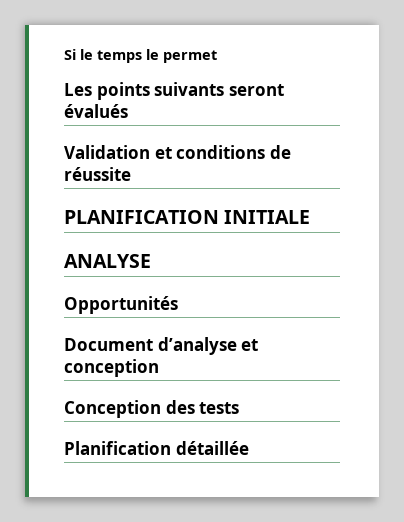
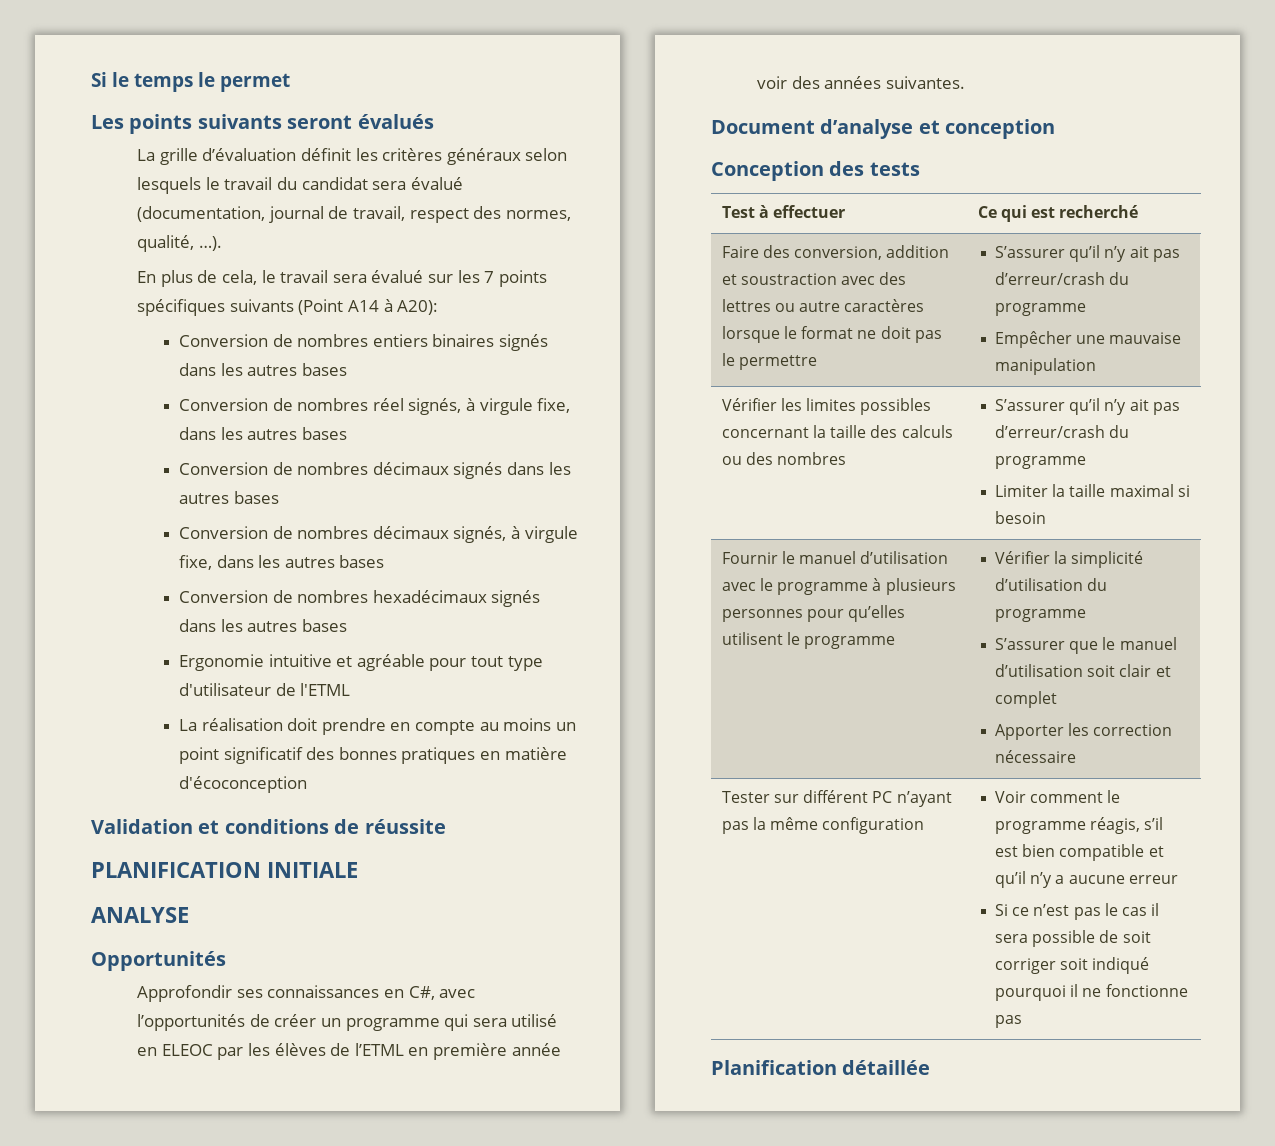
(128, 111) none -> [137,148,568,165] [137,177,463,194] [137,206,571,223] [137,235,222,252] [137,270,547,287] [137,299,439,316] [179,334,549,351] [179,363,347,376] [179,398,571,415] [179,427,347,440] [179,462,571,479] [179,491,279,504] [179,526,578,543] [179,555,385,570] [179,590,541,607] [179,619,347,632] [179,654,543,671] [179,683,351,696] [179,718,576,735] [179,747,567,764] [179,776,308,793] // La grille d’évaluation définit les critères généraux selon lesquels le travail du candidat sera évalué (documentation, journal de travail, respect des normes, qualité, …). // En plus de cela, le travail sera évalué sur les 7 points spécifiques suivants (Point A14 à A20): // Conversion de nombres entiers binaires signés dans les autres bases // Conversion de nombres réel signés, à virgule fixe, dans les autres bases // Conversion de nombres décimaux signés dans les autres bases // Conversion de nombres décimaux signés, à virgule fixe, dans les autres bases // Conversion de nombres hexadécimaux signés dans les autres bases // Ergonomie intuitive et agréable pour tout type d'utilisateur de l'ETML // La réalisation doit prendre en compte au moins un point significatif des bonnes pratiques en matière d'écoconception
(178, 305) none -> [137,985,476,1002] [137,1014,558,1031] [137,1043,561,1060] [757,76,966,89] // Approfondir ses connaissances en C#, avec l’opportunités de créer un programme qui sera utilisé en ELEOC par les élèves de l’ETML en première année voir des années suivantes.
(240, 408) none -> [721,205,846,218] [977,205,1139,222] [721,245,950,260] [721,272,907,285] [721,299,925,312] [721,326,942,343] [721,353,818,370] [994,245,1180,262] [994,272,1130,285] [994,303,1086,316] [994,331,1182,348] [994,358,1096,375] [721,398,932,415] [721,425,953,438] [721,452,847,465] [994,398,1180,415] [994,425,1130,438] [994,456,1086,469] [994,484,1190,497] [994,511,1046,524] [721,551,949,564] [721,578,956,595] [721,605,906,622] [721,632,896,649] [994,551,1144,568] [994,578,1108,591] [994,609,1086,622] [994,637,1177,654] [994,664,1171,677] [994,691,1057,708] [994,723,1173,740] [994,750,1076,763] [721,790,952,807] [721,817,925,834] [994,790,1121,803] [994,817,1164,834] [994,844,1164,861] [994,871,1178,888] [994,903,1160,920] [994,930,1151,947] [994,957,1150,974] [994,984,1188,1001] [994,1015,1022,1028] // Test à effectuer | Ce qui est recherché // Faire des conversion, addition et soustraction avec des lettres ou autre caractères lorsque le format ne doit pas le permettre | S’assurer qu’il n’y ait pas d’erreur/crash du programme // Empêcher une mauvaise manipulation // Vérifier les limites possibles concernant la taille des calculs ou des nombres | S’assurer qu’il n’y ait pas d’erreur/crash du programme // Limiter la taille maximal si besoin // Fournir le manuel d’utilisation avec le programme à plusieurs personnes pour qu’elles utilisent le programme | Vérifier la simplicité d’utilisation du programme // S’assurer que le manuel d’utilisation soit clair et complet // Apporter les correction nécessaire // Tester sur différent PC n’ayant pas la même configuration | Voir comment le programme réagis, s’il est bien compatible et qu’il n’y a aucune erreur // Si ce n’est pas le cas il sera possible de soit corriger soit indiqué pourquoi il ne fonctionne pas

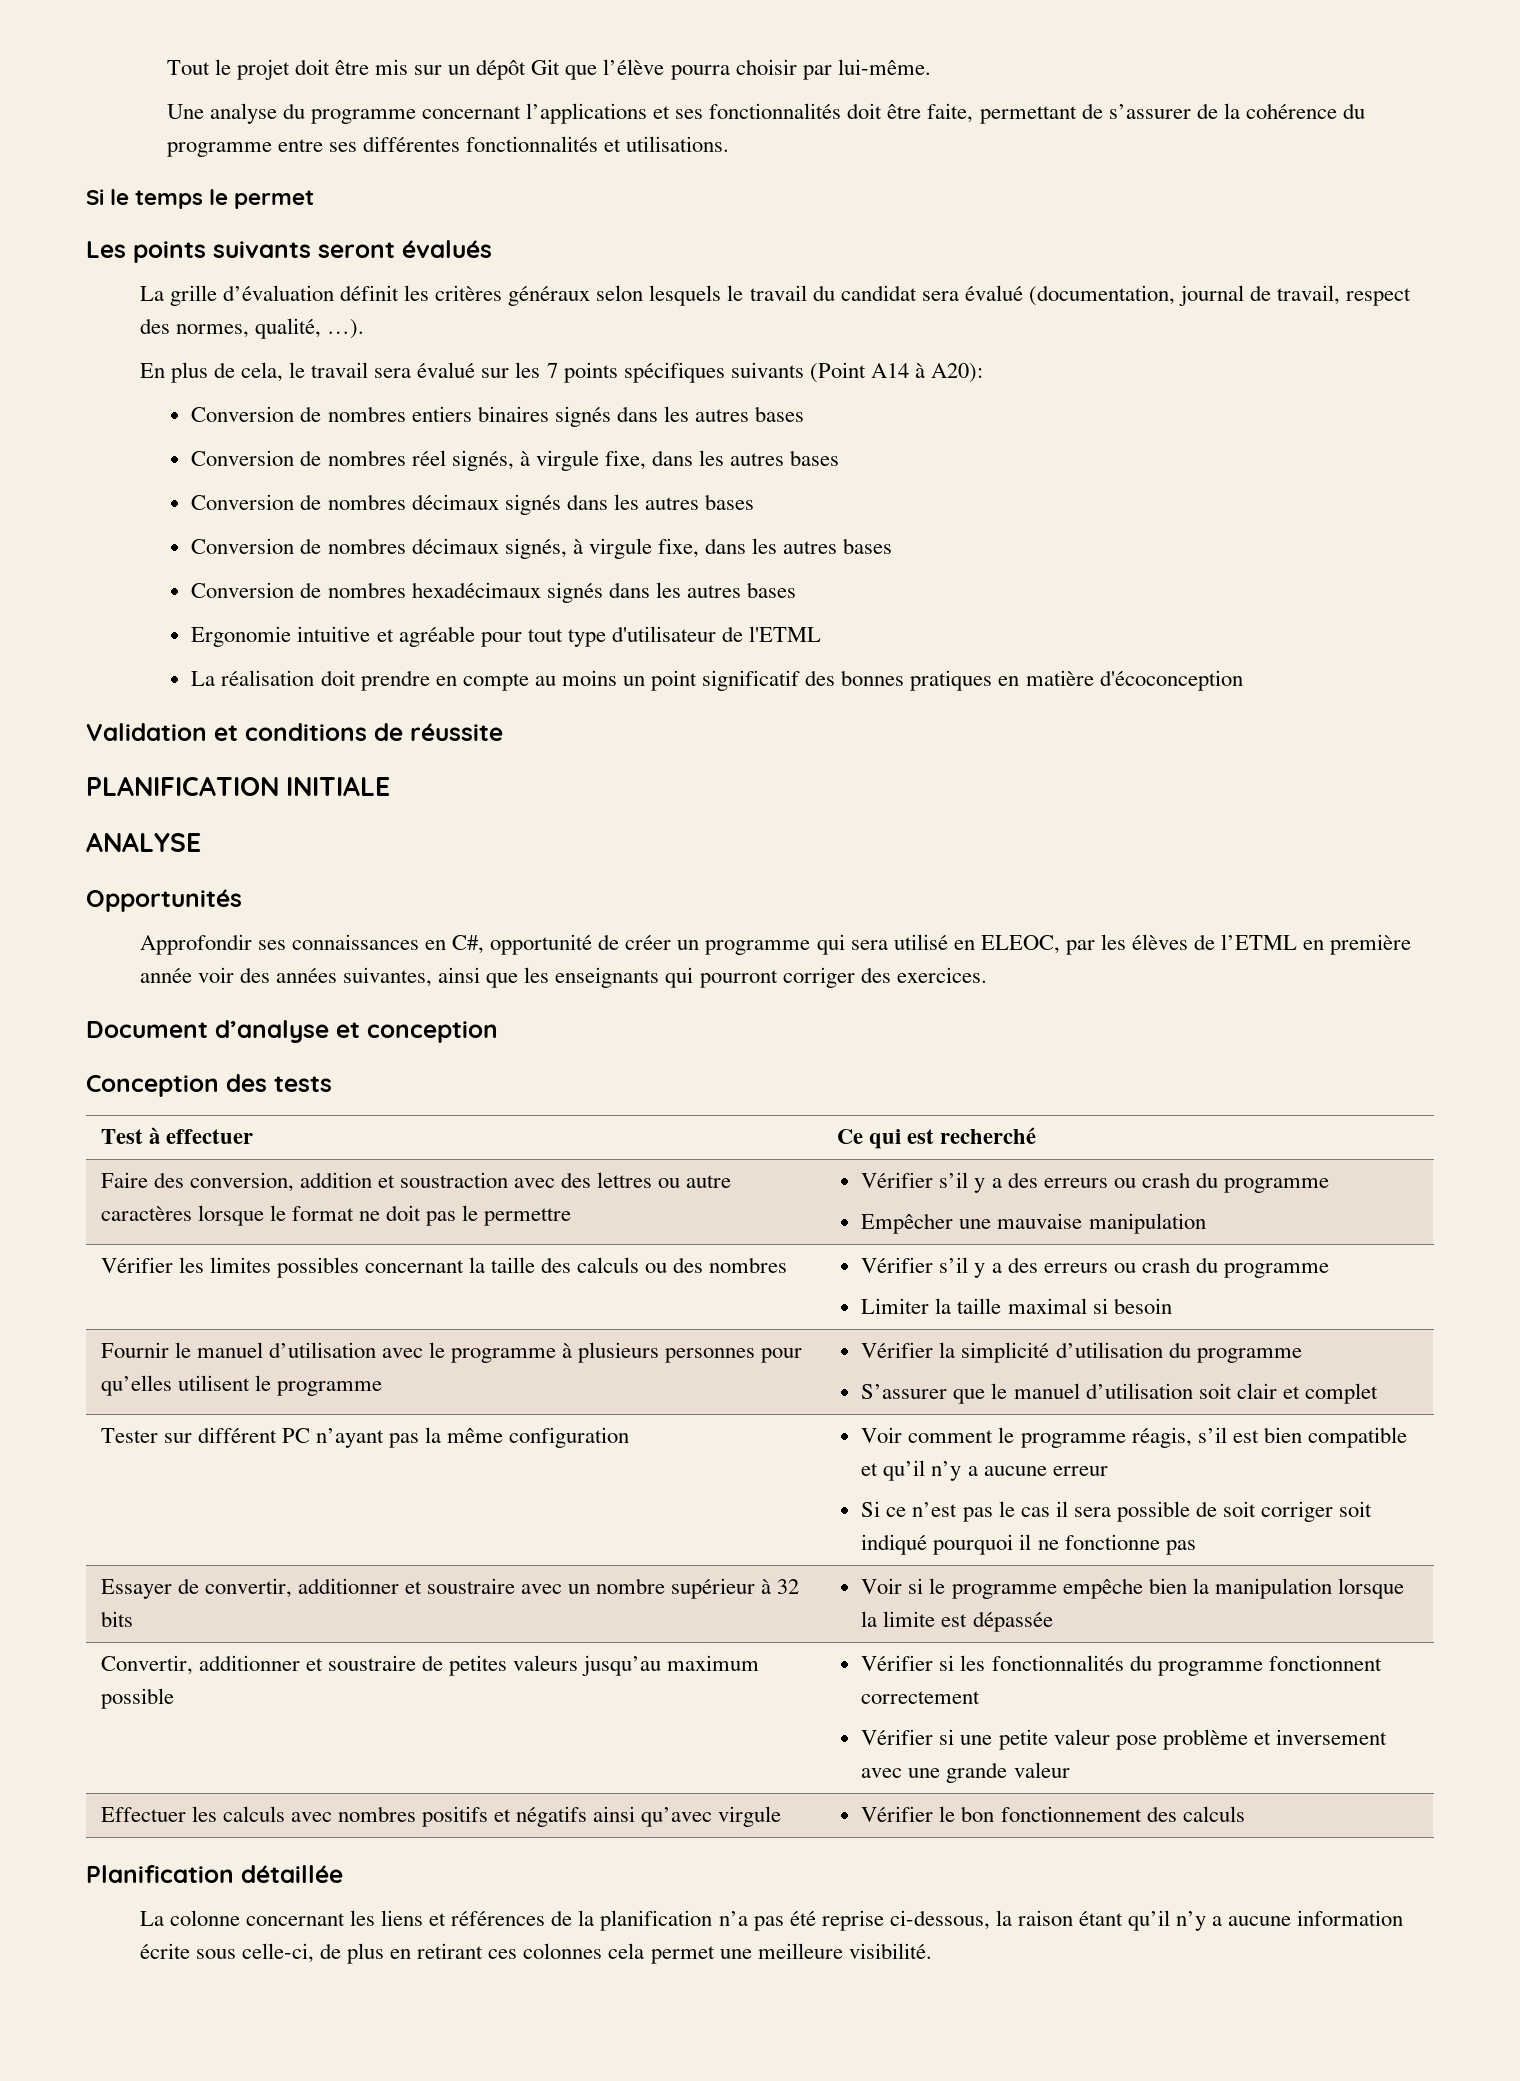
(91, 79) none -> [166,59,931,80] [166,103,1366,124] [166,136,730,157] Tout le projet doit être mis sur un dépôt Git que l’élève pourra choisir par lui-même. // Une analyse du programme concernant l’applications et ses fonctionnalités doit être faite, permettant de s’assurer de la cohérence du programme entre ses différentes fonctionnalités et utilisations. //
[439,989,476,998] [137,1014,246,1031] avec l’opportunités -> [490,934,593,955] opportunité
[161,1044,213,1056] ELEOC -> [980,935,1060,954] ELEOC,
[886,76,966,89] suivantes. -> [343,967,987,988] suivantes, ainsi que les enseignants qui pourront corriger des exercices.
[994,245,1180,262] [994,272,1105,285] S’assurer qu’il n’y ait pas d’erreur/crash -> [861,1172,1190,1193] Vérifier s’il y a des erreurs ou crash
[994,398,1180,415] [994,425,1105,438] S’assurer qu’il n’y ait pas d’erreur/crash -> [861,1257,1190,1278] Vérifier s’il y a des erreurs ou crash
[994,723,1173,740] [994,750,1076,763] // Apporter les correction nécessaire -> (1378, 1393) none
[711,1060,931,1075] // Planification détaillée -> [100,1578,800,1599] [100,1611,133,1627] [861,1578,1404,1599] [861,1611,1053,1632] [100,1655,760,1676] [100,1688,174,1709] [861,1655,1382,1676] [861,1691,981,1704] [861,1729,1387,1750] [861,1762,1070,1783] [100,1806,782,1827] [861,1806,1245,1822] [86,1865,343,1883] [139,1910,1404,1931] [139,1943,932,1964] // Essayer de convertir, additionner et soustraire avec un nombre supérieur à 32 bits | Voir si le programme empêche bien la manipulation lorsque la limite est dépassée // Convertir, additionner et soustraire de petites valeurs jusqu’au maximum possible | Vérifier si les fonctionnalités du programme fonctionnent correctement // Vérifier si une petite valeur pose problème et inversement avec une grande valeur // Effectuer les calculs avec nombres positifs et négatifs ainsi qu’avec virgule | Vérifier le bon fonctionnement des calculs // Planification détaillée // La colonne concernant les liens et références de la planification n’a pas été reprise ci-dessous, la raison étant qu’il n’y a aucune information écrite sous celle-ci, de plus en retirant ces colonnes cela permet une meilleure visibilité.

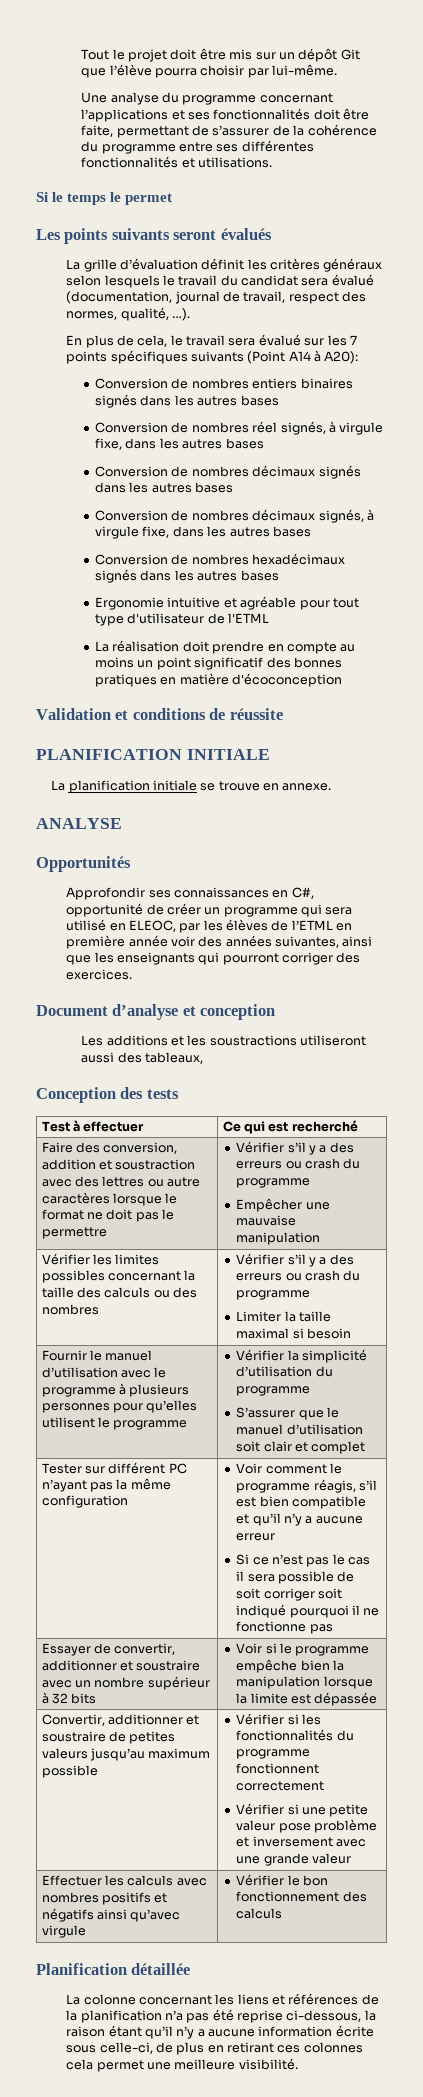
(391, 786) none -> [51,780,332,793] // La planification initiale se trouve en annexe.
(498, 1032) none -> [81,1035,367,1046] [81,1052,204,1064] // Les additions et les soustractions utiliseront aussi des tableaux,

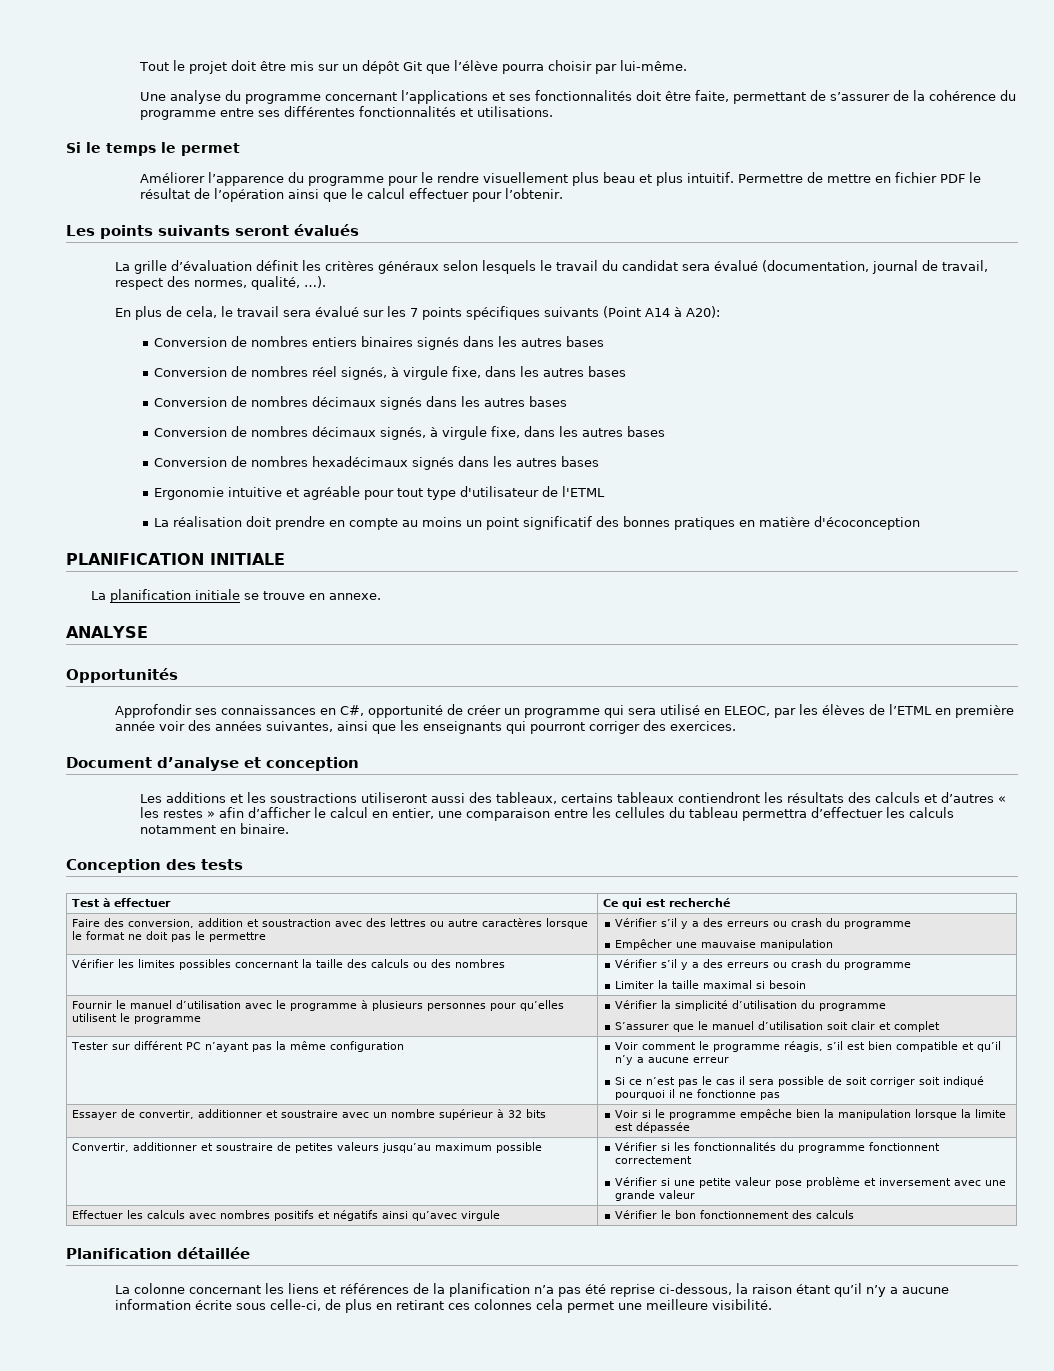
(173, 199) none -> [140,172,982,186] [140,188,564,202] // Améliorer l’apparence du programme pour le rendre visuellement plus beau et plus intuitif. Permettre de mettre en fichier PDF le résultat de l’opération ainsi que le calcul effectuer pour l’obtenir.
[36,708,283,720] // Validation et conditions de réussite -> (920, 523) none
(204, 1058) none -> [561,792,1007,803] [140,807,955,821] [140,823,290,834] certains tableaux contiendront les résultats des calculs et d’autres « les restes » afin d’afficher le calcul en entier, une comparaison entre les cellules du tableau permettra d’effectuer les calculs notamment en binaire.

